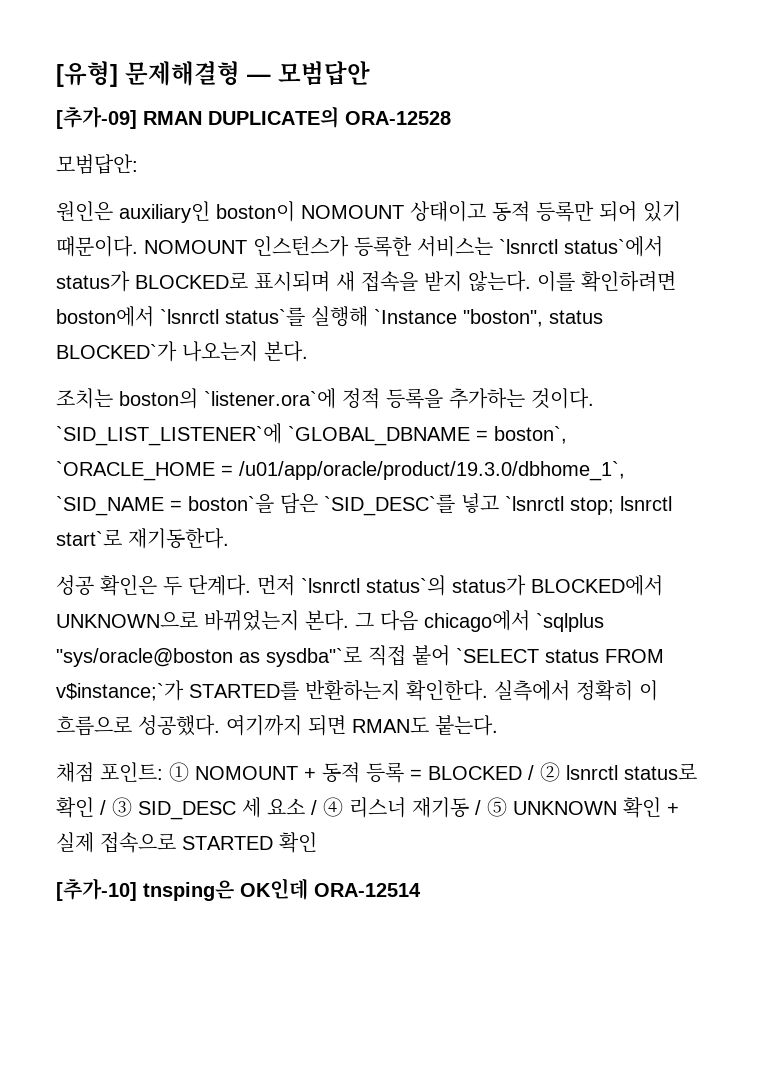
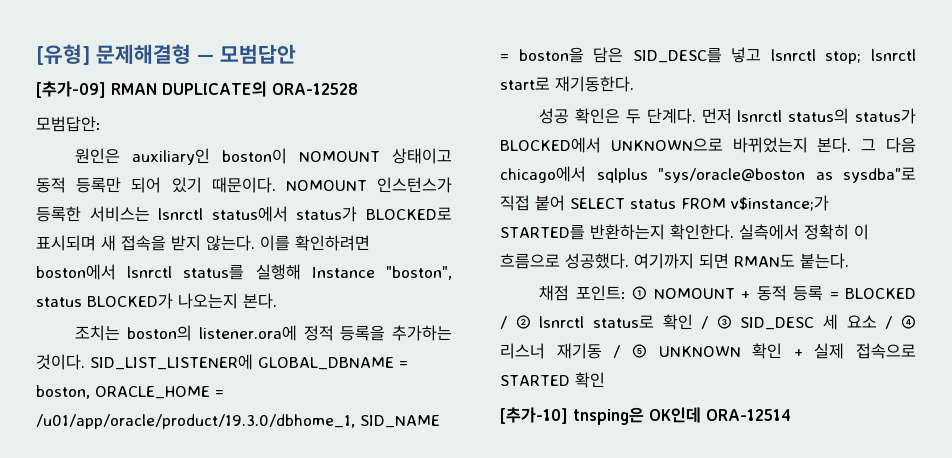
[499,236,663,257] `lsnrctl status`에서 -> [158,206,288,222] lsnrctl status에서
[160,306,457,327] `lsnrctl status`를 실행해 `Instance -> [127,264,375,280] lsnrctl status를 실행해 Instance
[56,341,177,362] BLOCKED`가 -> [87,293,173,309] BLOCKED가
[204,388,336,409] `listener.ora`에 -> [198,325,297,341] listener.ora에
[56,423,567,446] [56,461,625,481] [56,493,564,516] `SID_LIST_LISTENER`에 `GLOBAL_DBNAME = boston`, `ORACLE_HOME = /u01/app/oracle/product/19.3.0/dbhome_1`, `SID_NAME = boston`을 담은 `SID_DESC`를 넣고 `lsnrctl -> [90,354,408,370] [36,385,224,399] [36,414,440,429] [500,47,816,63] SID_LIST_LISTENER에 GLOBAL_DBNAME = boston, ORACLE_HOME = /u01/app/oracle/product/19.3.0/dbhome_1, SID_NAME = boston을 담은 SID_DESC를 넣고 lsnrctl
[56,529,122,546] start`로 -> [500,77,550,90] start로
[301,575,446,596] `lsnrctl status`의 -> [737,108,850,124] lsnrctl status의
[536,613,604,632] `sqlplus -> [596,168,648,183] sqlplus
[266,646,362,667] sysdba"`로 -> [843,167,916,183] sysdba"로
[456,648,539,663] `SELECT -> [570,198,625,209] SELECT
[56,680,184,701] v$instance;`가 -> [731,195,829,211] v$instance;가

